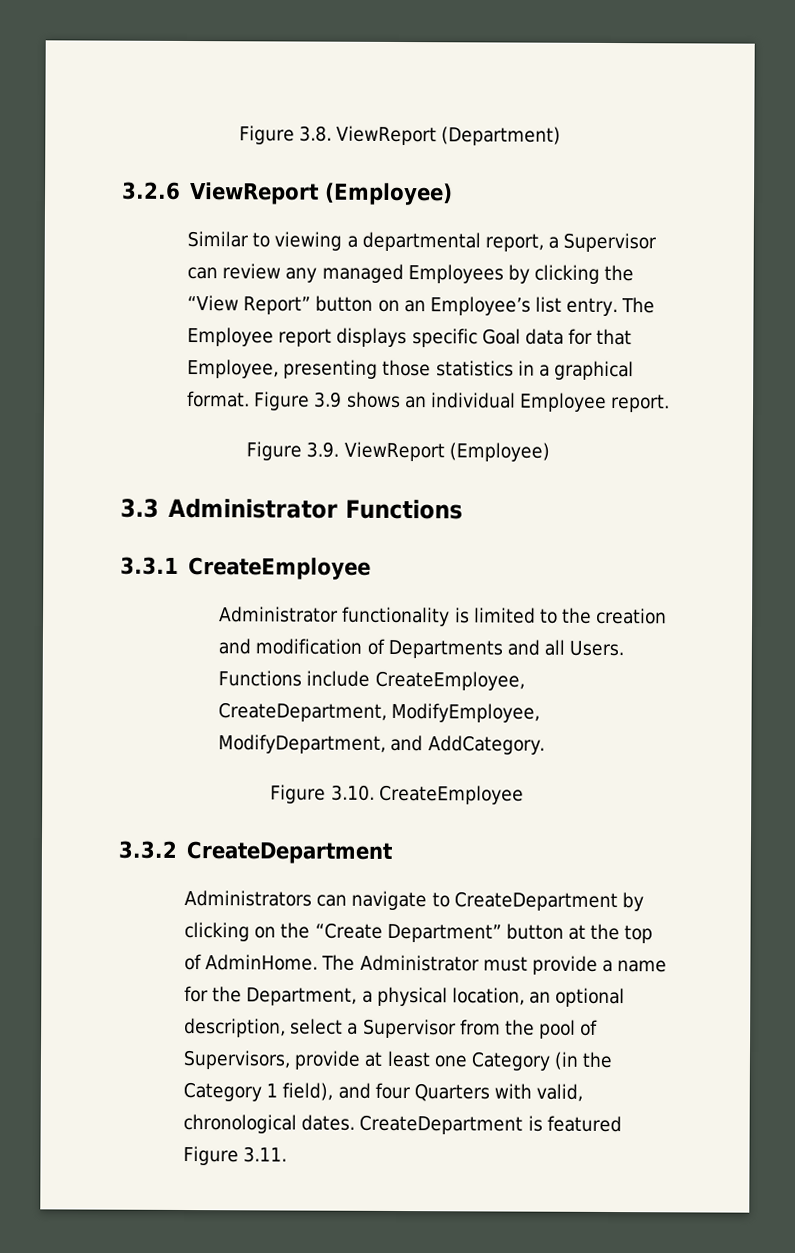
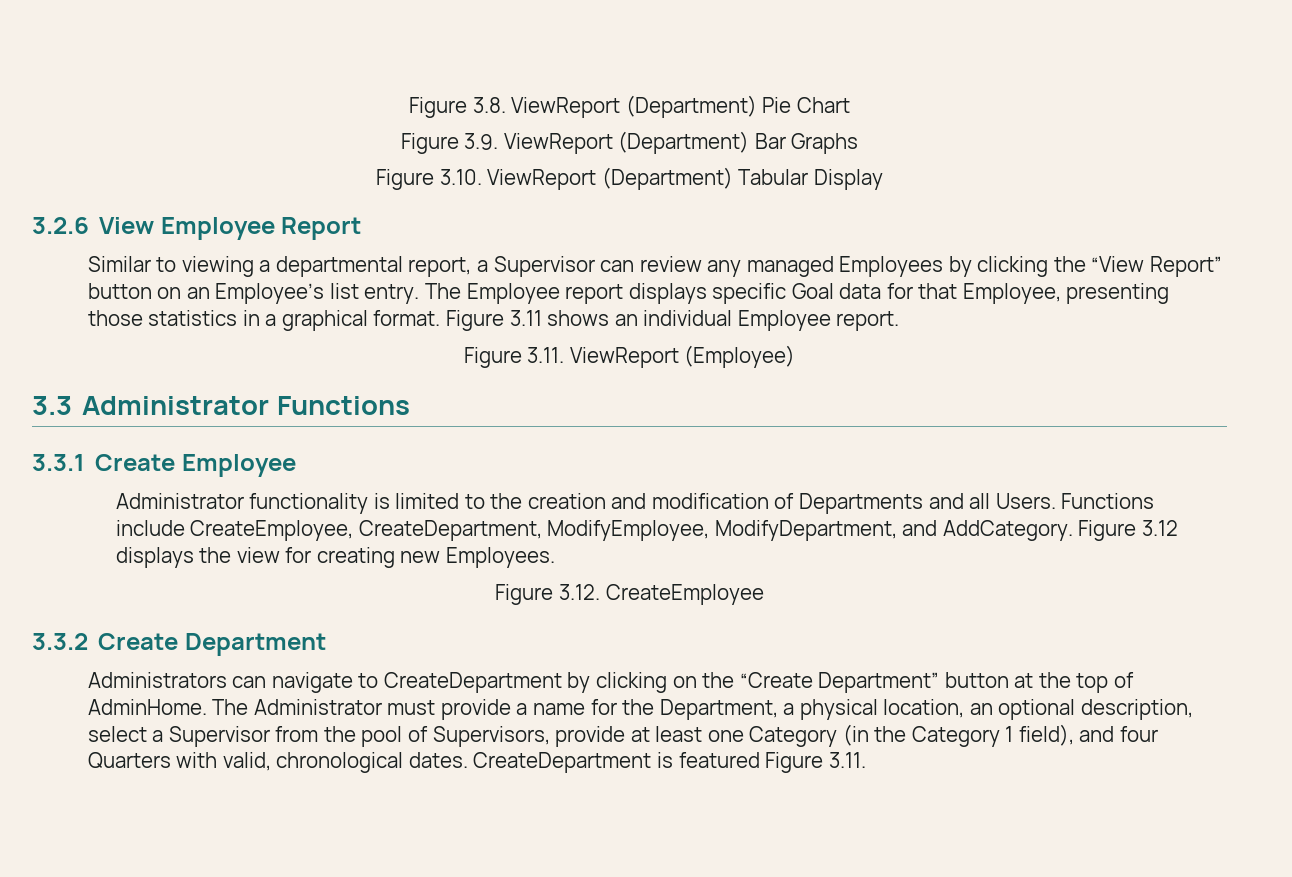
[122,181,453,206] // 3.2.6 ViewReport (Employee) -> [762,97,850,113] [400,131,859,154] [376,167,883,190] [32,217,362,240] Pie Chart // Figure 3.9. ViewReport (Department) Bar Graphs // Figure 3.10. ViewReport (Department) Tabular Display // 3.2.6 View Employee Report
[314,391,343,408] 3.9 -> [509,310,542,326] 3.11
[306,441,340,458] 3.9. -> [527,347,565,363] 3.11.
[187,557,371,580] CreateEmployee -> [95,454,296,477] Create Employee
[270,784,375,804] // Figure 3.10. -> [1078,520,1178,541] [115,547,555,568] [495,584,600,605] Figure 3.12 displays the view for creating new Employees. // Figure 3.12.
[185,841,393,864] CreateDepartment -> [98,633,326,656] Create Department

